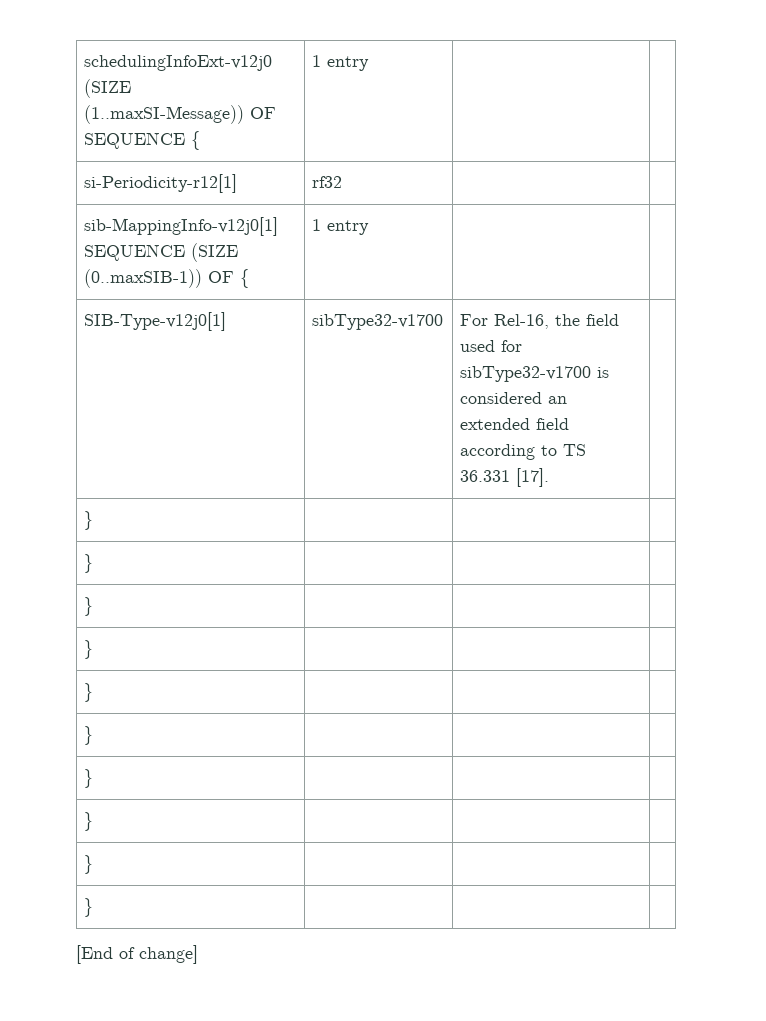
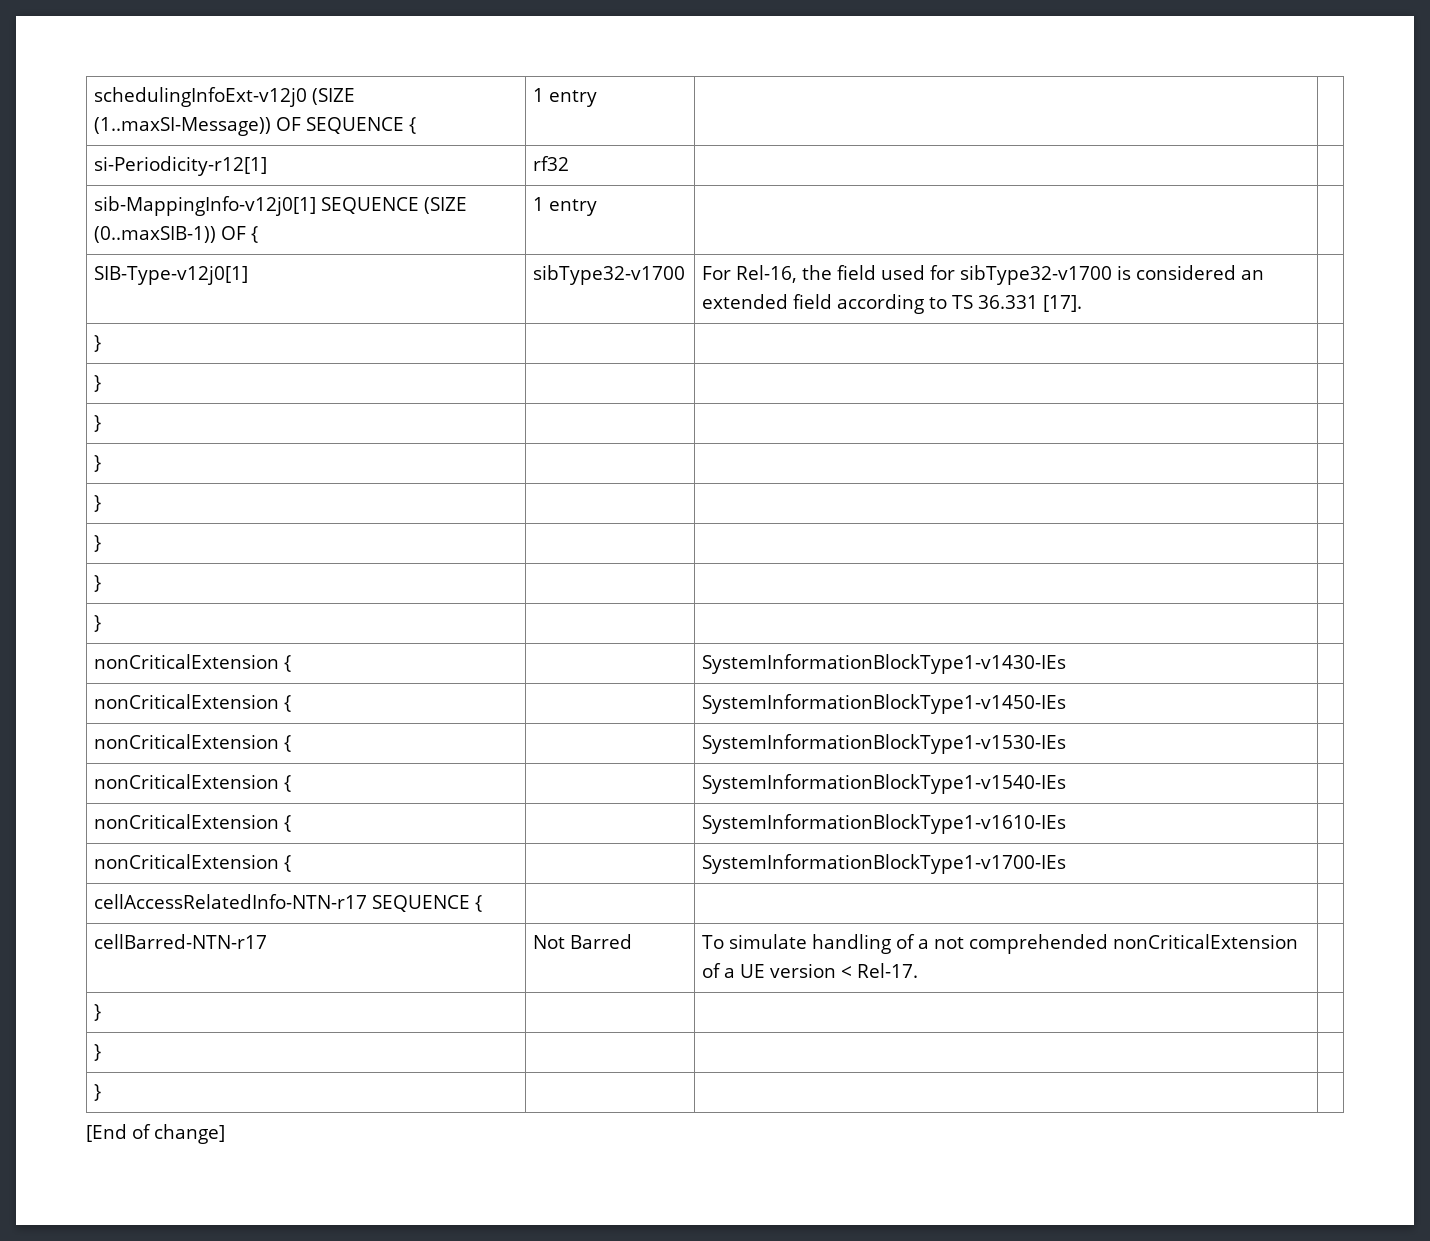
(94, 821) none -> [93,654,291,672] [701,654,1066,674] [93,694,291,712] [701,694,1066,714] [93,734,291,752] [701,734,1066,754] [93,774,291,792] [701,774,1066,794] [93,814,291,832] [701,814,1066,834] [93,854,291,872] [701,854,1066,874] [93,894,482,912] [93,934,267,949] [532,934,632,949] [701,934,1298,954] [701,963,918,978] [93,1004,101,1021] // nonCriticalExtension { | | SystemInformationBlockType1-v1430-IEs | // nonCriticalExtension { | | SystemInformationBlockType1-v1450-IEs | // nonCriticalExtension { | | SystemInformationBlockType1-v1530-IEs | // nonCriticalExtension { | | SystemInformationBlockType1-v1540-IEs | // nonCriticalExtension { | | SystemInformationBlockType1-v1610-IEs | // nonCriticalExtension { | | SystemInformationBlockType1-v1700-IEs | // cellAccessRelatedInfo-NTN-r17 SEQUENCE { | | | // cellBarred-NTN-r17 | Not Barred | To simulate handling of a not comprehended nonCriticalExtension of a UE version < Rel-17. | // } | | |

